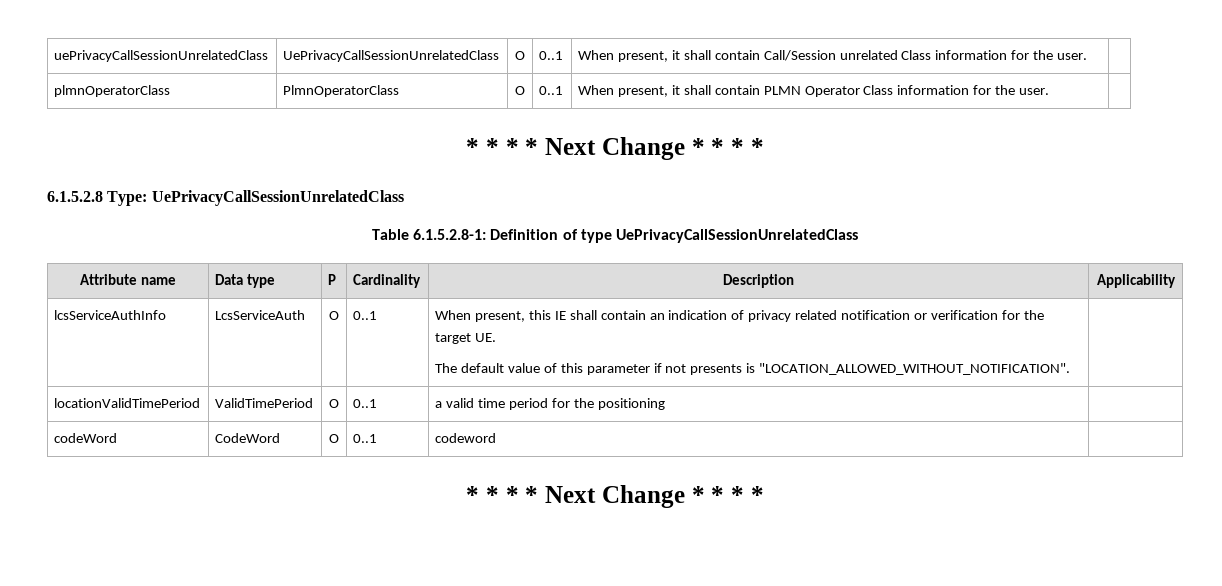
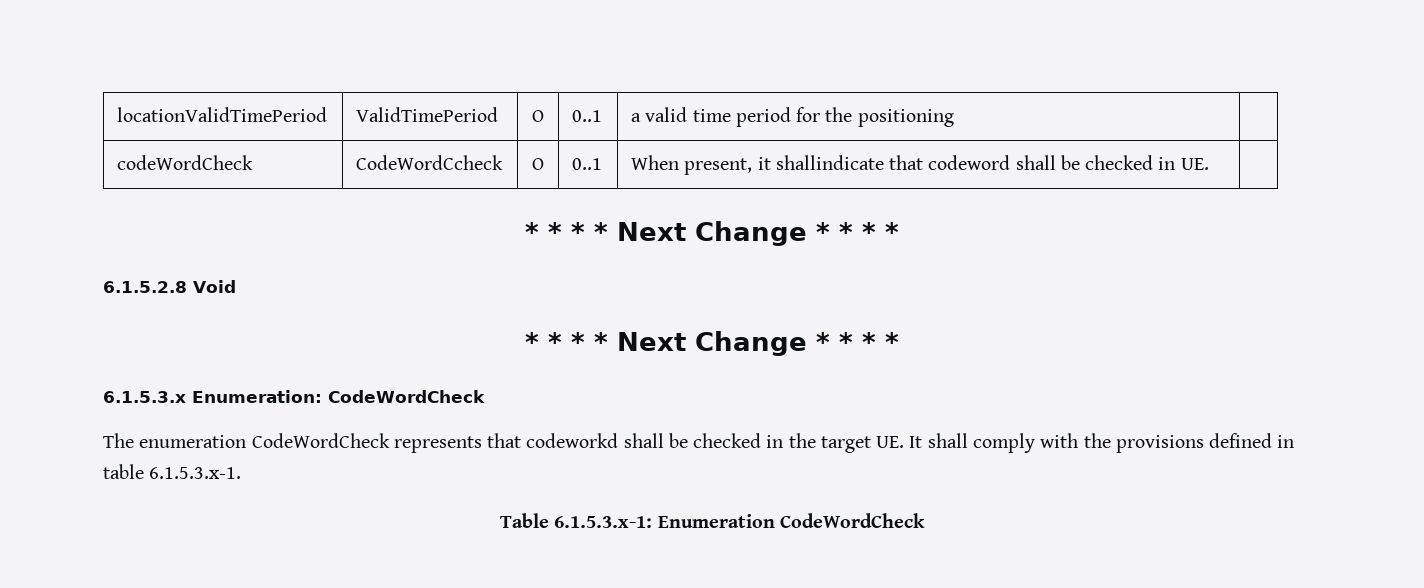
[54,50,269,62] [283,50,500,62] [515,51,525,60] [539,51,564,60] [578,50,1088,62] [54,85,171,97] [283,85,400,97] [515,86,525,95] [539,86,564,95] [578,85,1050,97] [466,137,764,160] [47,190,404,206] [371,229,859,243] [80,274,176,285] [215,274,275,288] [328,274,337,285] [353,274,422,288] [723,274,794,288] [1096,274,1176,288] [54,310,167,320] [215,310,306,320] [329,311,339,320] [353,311,378,320] [435,310,1044,322] [435,333,496,344] [435,363,1071,375] uePrivacyCallSessionUnrelatedClass | UePrivacyCallSessionUnrelatedClass | O | 0..1 | When present, it shall contain Call/Session unrelated Class information for the user. | // plmnOperatorClass | PlmnOperatorClass | O | 0..1 | When present, it shall contain PLMN Operator Class information for the user. | // * * * * Next Change * * * * // 6.1.5.2.8 Type: UePrivacyCallSessionUnrelatedClass // Table 6.1.5.2.8-1: Definition of type UePrivacyCallSessionUnrelatedClass // Attribute name | Data type | P | Cardinality | Description | Applicability // lcsServiceAuthInfo | LcsServiceAuth | O | 0..1 | When present, this IE shall contain an indication of privacy related notification or verification for the target UE. // The default value of this parameter if not presents is "LOCATION_ALLOWED_WITHOUT_NOTIFICATION". | // -> (117, 114) none
[54,433,118,443] [215,433,281,443] [329,434,339,443] [353,434,378,443] [435,433,497,443] codeWord | CodeWord | O | 0..1 | codeword -> [117,155,254,170] [356,155,504,170] [532,158,544,170] [572,158,603,170] [631,155,1209,175] codeWordCheck | CodeWordCcheck | O | 0..1 | When present, it shallindicate that codeword shall be checked in UE.
(764, 494) none -> [103,280,236,293] [525,331,899,356] [103,390,485,403] [103,433,1295,453] [103,464,242,479] [500,513,925,528] // 6.1.5.2.8 Void // * * * * Next Change * * * * // 6.1.5.3.x Enumeration: CodeWordCheck // The enumeration CodeWordCheck represents that codeworkd shall be checked in the target UE. It shall comply with the provisions defined in table 6.1.5.3.x-1. // Table 6.1.5.3.x-1: Enumeration CodeWordCheck

